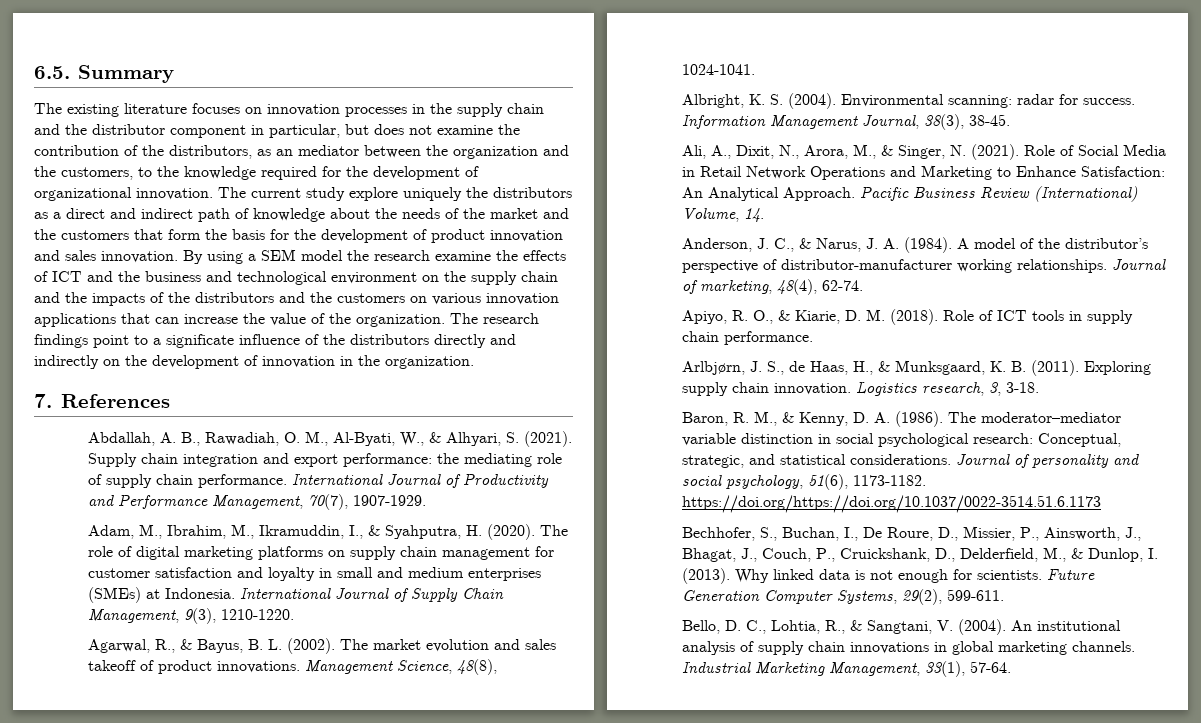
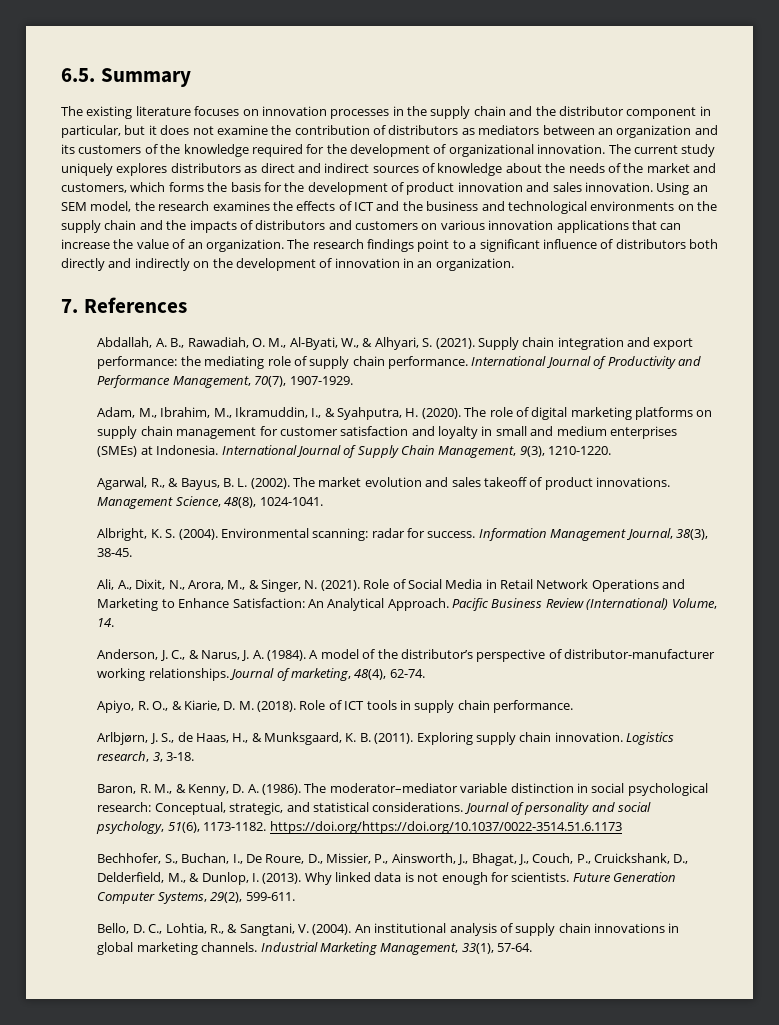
(369, 129) none -> [148,125,157,135] it
[142,145,569,159] [34,166,152,180] the distributors, as an mediator between the organization and the customers, to -> [388,125,718,138] [61,144,158,154] distributors as mediators between an organization and its customers of
[349,187,572,201] [34,212,61,219] explore uniquely the distributors as a -> [61,163,258,176] uniquely explores distributors as
[198,208,230,222] path -> [372,166,419,173] sources
[34,229,201,240] the customers that form -> [61,182,204,193] customers, which forms
[183,249,343,264] By using a SEM model -> [656,182,708,195] [61,201,132,212] Using an SEM model,
[435,251,491,261] examine -> [212,201,270,211] examines
[331,272,417,284] environment -> [590,201,675,211] environments
[168,292,190,303] the -> (253, 225) none
[310,292,332,303] the -> (352, 225) none
[329,313,351,324] the -> [187,242,203,249] an
[166,334,234,348] significate -> [479,239,540,252] significant
[323,334,429,345] the distributors -> [615,239,718,249] distributors both
[358,355,380,366] the -> [417,261,433,268] an

